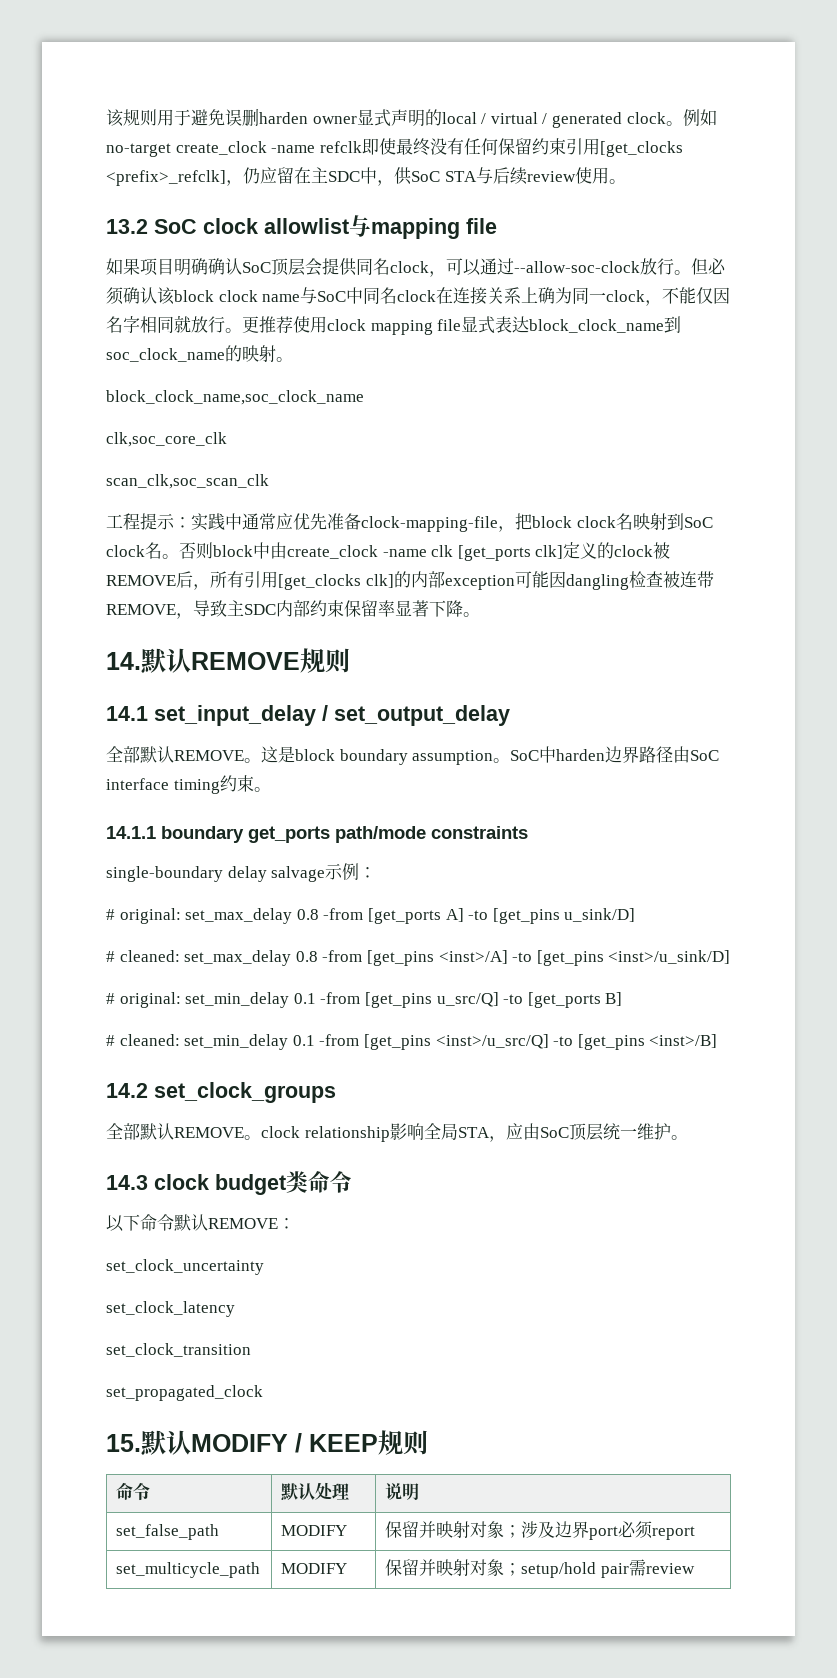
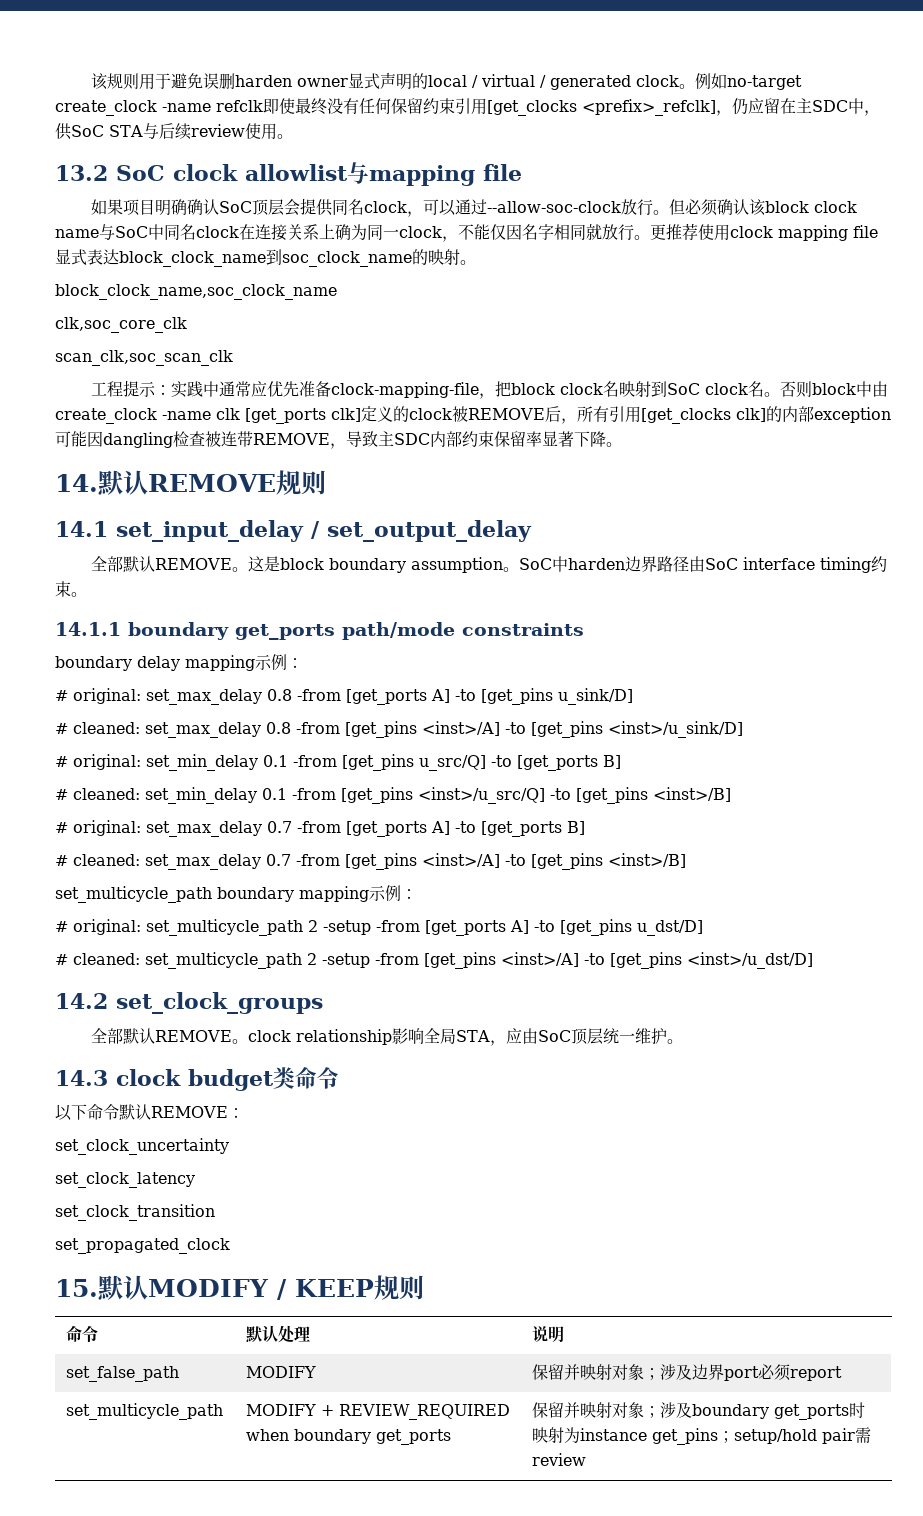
[106,866,326,882] single-boundary delay salvage -> [55,655,255,671] boundary delay mapping
(718, 1041) none -> [55,820,585,837] [55,853,686,870] [55,885,417,903] [55,919,703,936] [55,952,813,969] // # original: set_max_delay 0.7 -from [get_ports A] -to [get_ports B] // # cleaned: set_max_delay 0.7 -from [get_pins <inst>/A] -to [get_pins <inst>/B] // set_multicycle_path boundary mapping示例： // # original: set_multicycle_path 2 -setup -from [get_ports A] -to [get_pins u_dst/D] // # cleaned: set_multicycle_path 2 -setup -from [get_pins <inst>/A] -to [get_pins <inst>/u_dst/D]
[385,1559,522,1576] | 保留并映射对象； -> [321,1404,511,1420] [246,1429,452,1445] [532,1402,866,1420] [532,1427,735,1445] + REVIEW_REQUIRED when boundary get_ports | 保留并映射对象；涉及boundary get_ports时映射为instance get_pins；

